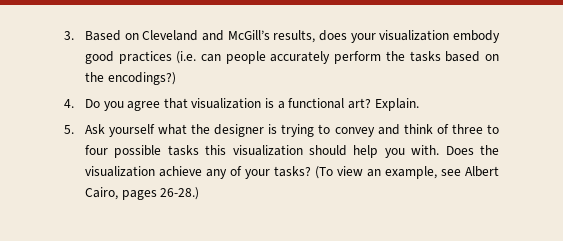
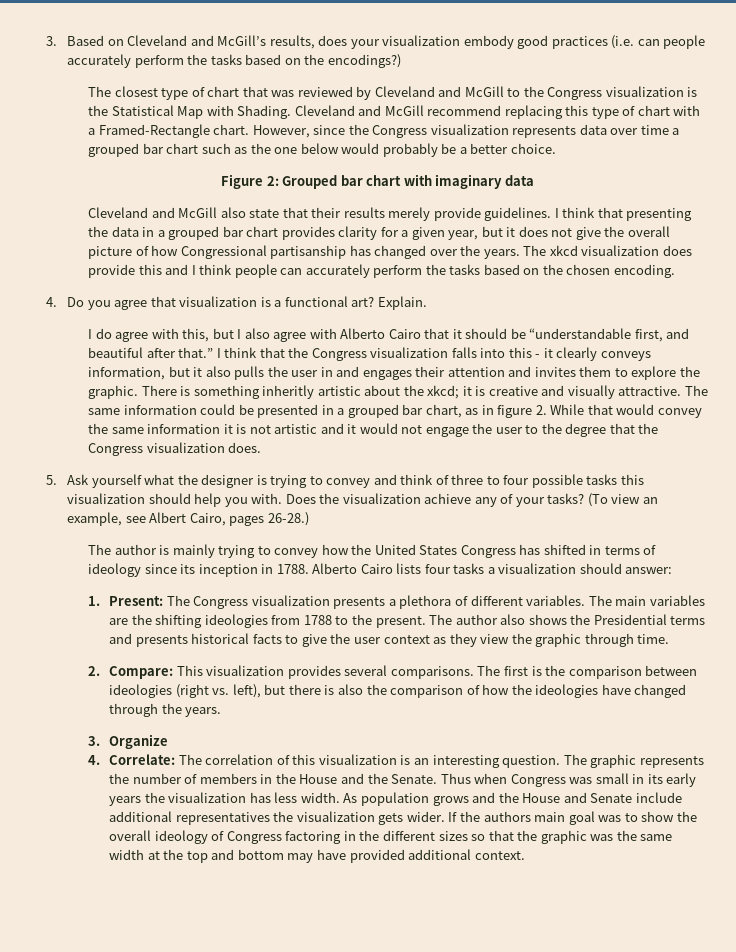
(176, 78) none -> [88,86,698,100] [88,105,701,119] [88,124,680,138] [88,143,556,157] [221,174,534,189] [88,207,693,221] [88,226,670,240] [88,245,692,259] [88,264,675,278] // The closest type of chart that was reviewed by Cleveland and McGill to the Congress visualization is the Statistical Map with Shading. Cleveland and McGill recommend replacing this type of chart with a Framed-Rectangle chart. However, since the Congress visualization represents data over time a grouped bar chart such as the one below would probably be a better choice. // Figure 2: Grouped bar chart with imaginary data // Cleveland and McGill also state that their results merely provide guidelines. I think that presenting the data in a grouped bar chart provides clarity for a given year, but it does not give the overall picture of how Congressional partisanship has changed over the years. The xkcd visualization does provide this and I think people can accurately perform the tasks based on the chosen encoding.
(419, 104) none -> [88,328,690,342] [88,347,651,361] [88,366,700,380] [88,385,708,399] [88,404,702,418] [88,423,659,437] [88,442,262,456] // I do agree with this, but I also agree with Alberto Cairo that it should be “understandable first, and beautiful after that.” I think that the Congress visualization falls into this - it clearly conveys information, but it also pulls the user in and engages their attention and invites them to explore the graphic. There is something inheritly artistic about the xkcd; it is creative and visually attractive. The same information could be presented in a grouped bar chart, as in figure 2. While that would convey the same information it is not artistic and it would not engage the user to the degree that the Congress visualization does.
(200, 193) none -> [88,544,657,558] [88,563,673,577] [88,595,705,609] [109,614,706,628] [109,633,670,647] [88,665,698,679] [109,684,687,698] [109,703,222,717] [88,734,169,749] [88,754,704,768] [109,773,697,787] [109,792,682,806] [109,811,697,825] [109,830,673,844] [109,849,525,863] // The author is mainly trying to convey how the United States Congress has shifted in terms of ideology since its inception in 1788. Alberto Cairo lists four tasks a visualization should answer: // 1. Present: The Congress visualization presents a plethora of different variables. The main variables are the shifting ideologies from 1788 to the present. The author also shows the Presidential terms and presents historical facts to give the user context as they view the graphic through time. // 2. Compare: This visualization provides several comparisons. The first is the comparison between ideologies (right vs. left), but there is also the comparison of how the ideologies have changed through the years. // 3. Organize // 4. Correlate: The correlation of this visualization is an interesting question. The graphic represents the number of members in the House and the Senate. Thus when Congress was small in its early years the visualization has less width. As population grows and the House and Senate include additional representatives the visualization gets wider. If the authors main goal was to show the overall ideology of Congress factoring in the different sizes so that the graphic was the same width at the top and bottom may have provided additional context.

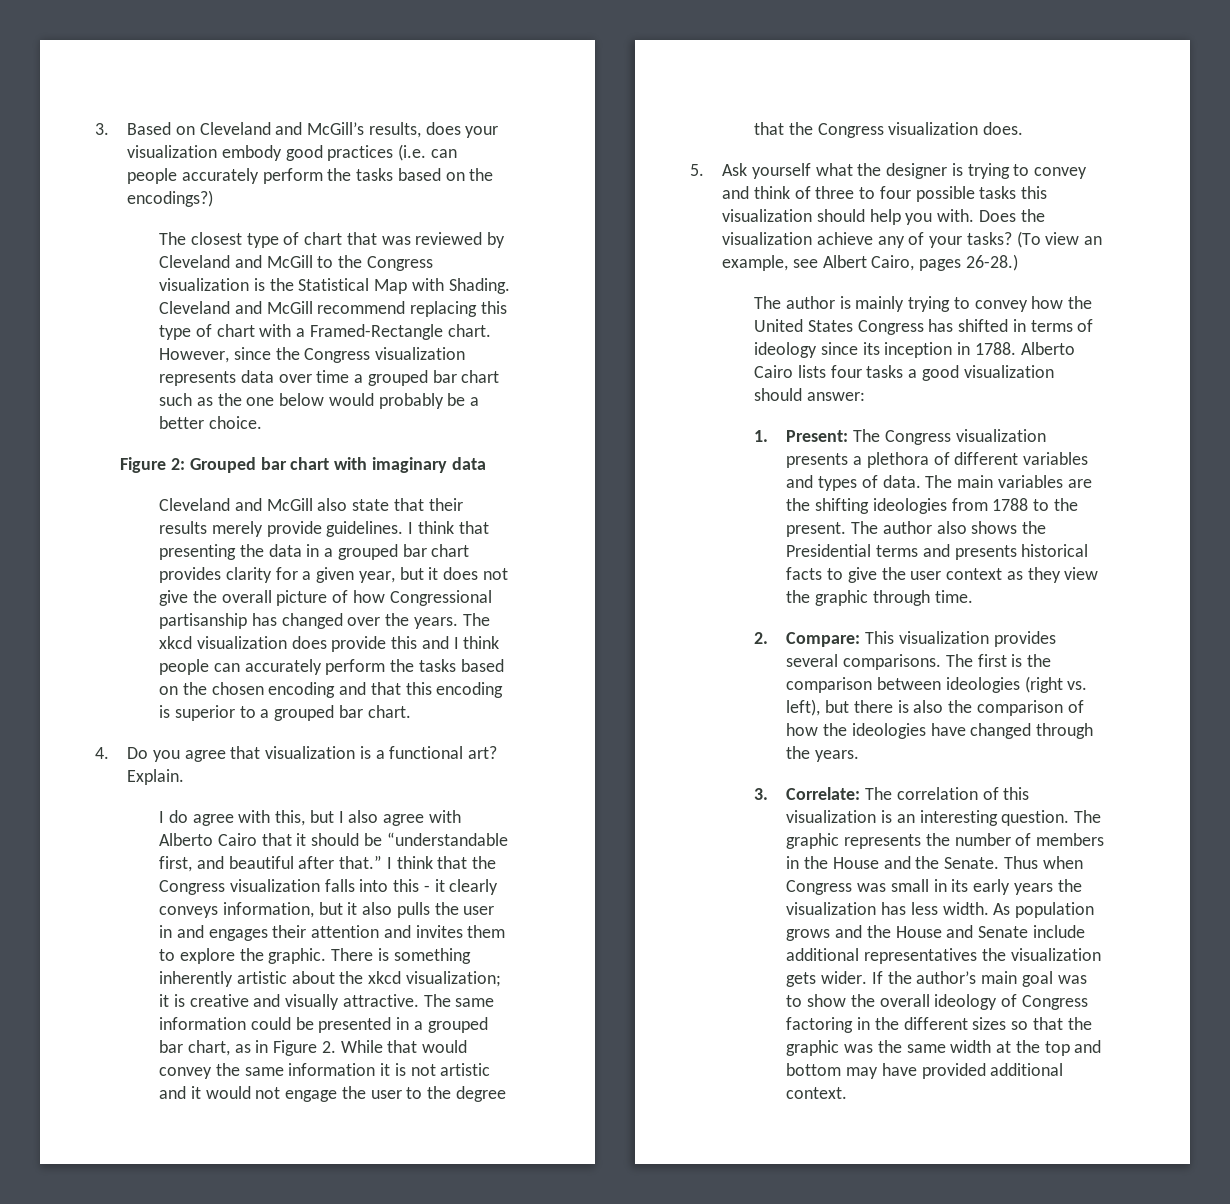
[613,264,675,278] encoding. -> [268,682,504,698] [159,705,411,721] encoding and that this encoding is superior to a grouped bar chart.
[262,385,315,399] inheritly -> [159,971,234,987] inherently
[427,385,460,399] xkcd; -> [368,971,501,987] xkcd visualization;
[497,405,533,418] figure -> [273,1040,318,1056] Figure
(495, 570) none -> [921,365,959,381] good
[526,595,586,606] variables. -> [1023,452,1089,465] [786,475,921,491] variables and types of data.
[109,734,169,749] [88,755,101,765] Organize // 4. -> (769, 794) none
[483,811,531,822] authors -> [916,971,977,984] author’s

